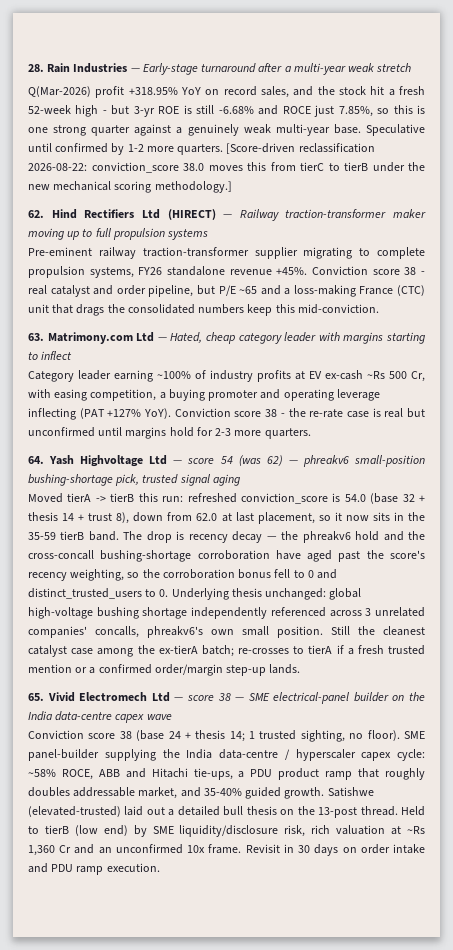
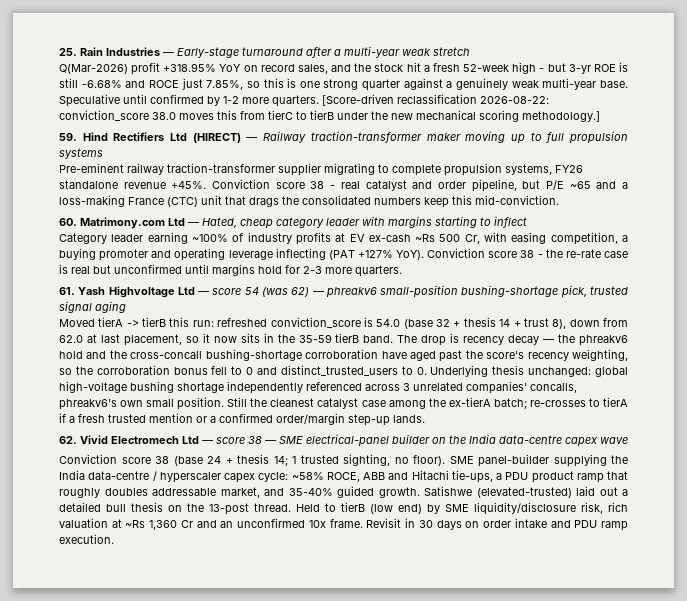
[28,64,44,72] 28. -> [59,48,77,56] 25.
[28,210,44,218] 62. -> [59,133,77,141] 59.
[28,333,44,341] 63. -> [59,218,77,226] 60.
[28,456,44,464] 64. -> [59,287,75,295] 61.
[28,693,44,701] 65. -> [59,436,77,444] 62.

